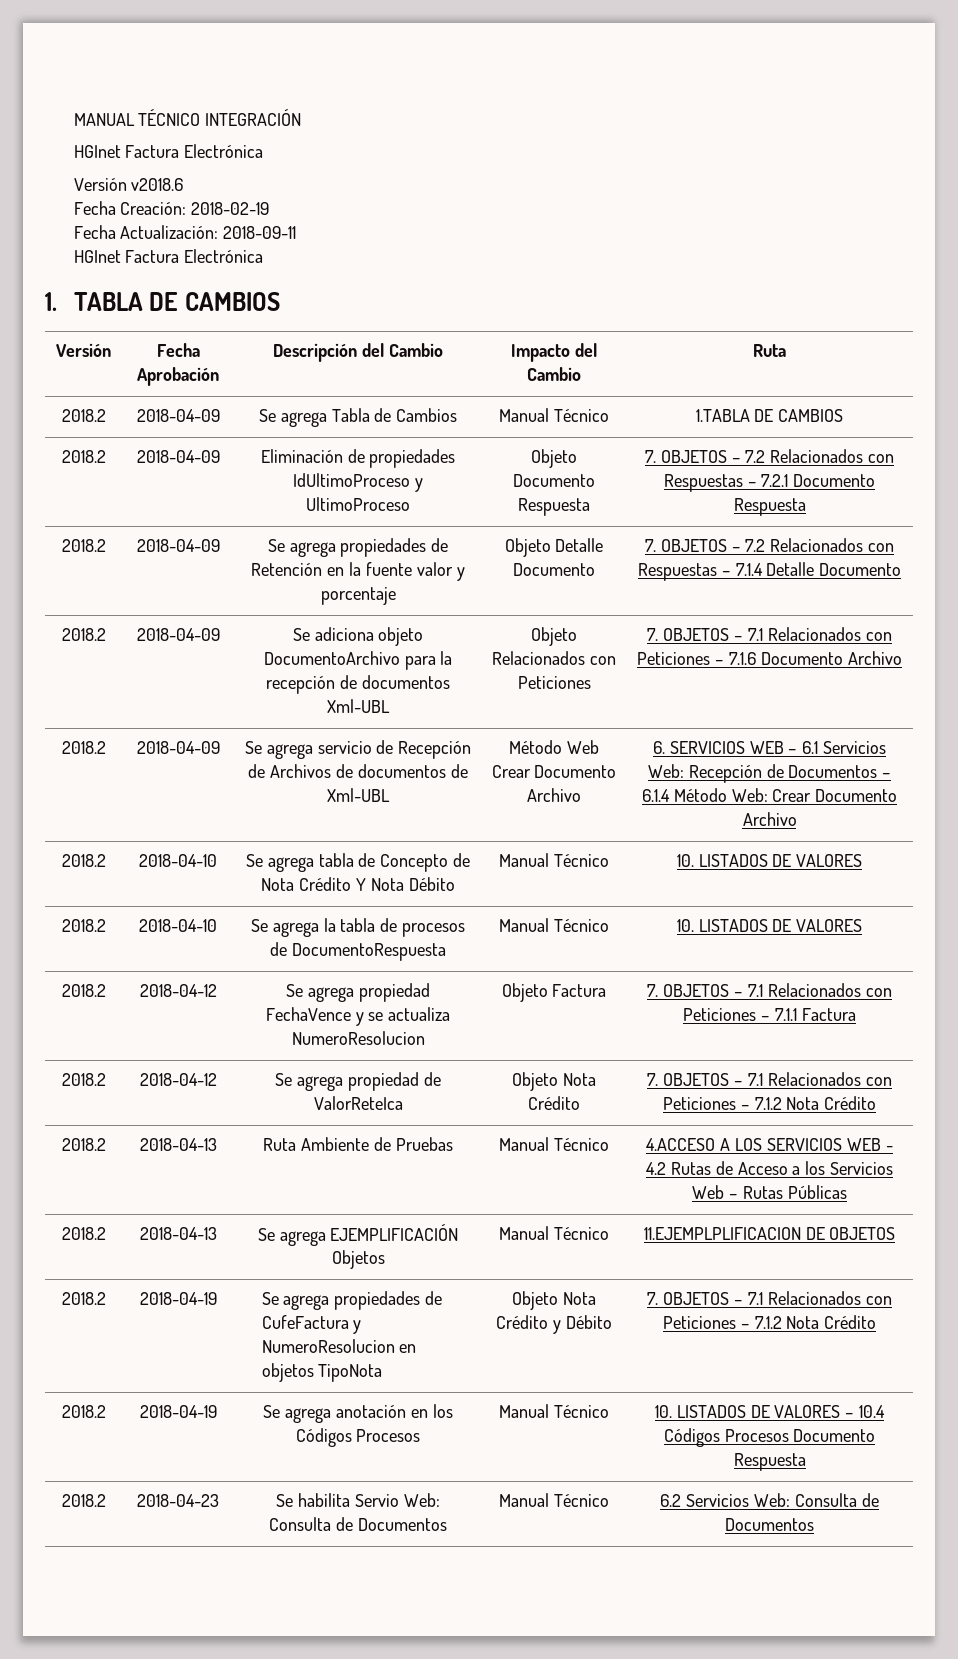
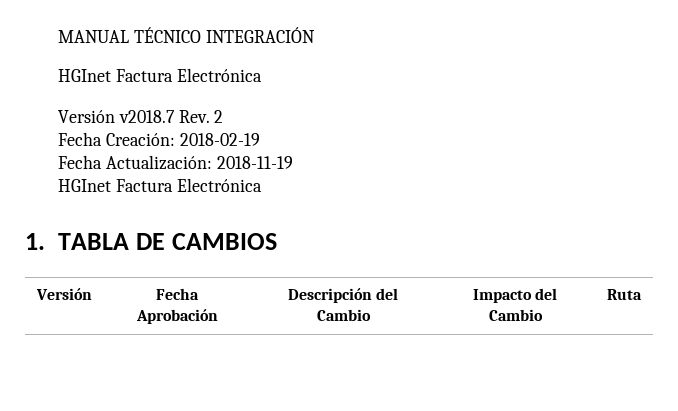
[131,178,184,191] v2018.6 -> [118,110,224,123] v2018.7 Rev. 2
[223,226,297,239] 2018-09-11 -> [216,156,293,169] 2018-11-19
[61,409,106,422] [136,409,220,422] [258,408,458,427] [499,408,609,422] [695,409,844,422] [61,450,106,463] [136,450,220,463] [260,449,456,468] [293,473,423,492] [306,497,410,511] [531,449,577,468] [513,474,595,487] [518,498,590,516] [644,449,895,463] [663,474,876,492] [733,498,806,516] [61,539,106,552] [136,539,220,552] [267,538,449,557] [251,562,465,581] [320,587,396,605] [504,538,604,557] [513,563,595,576] [644,538,895,552] [637,562,902,581] [61,628,106,641] [136,628,220,641] [292,627,424,646] [263,651,453,670] [266,675,450,694] [327,699,390,713] [531,627,577,646] [492,651,616,665] [517,676,591,689] [647,627,892,641] [637,651,902,665] [61,741,106,754] [136,741,220,754] [244,740,472,759] [248,764,468,778] [327,788,390,802] [509,740,599,754] [491,765,617,778] [527,788,581,802] [652,741,887,754] [647,764,892,783] [641,788,898,802] [742,812,797,826] [61,854,106,867] [139,854,217,867] [245,853,471,872] [261,877,455,891] [499,853,609,867] [676,854,863,867] [61,919,106,932] [139,919,217,932] [250,918,466,937] [270,942,446,961] [499,918,609,932] [676,919,863,932] [61,984,106,997] [139,984,217,997] [286,983,430,1002] [265,1007,451,1026] [291,1031,425,1045] [501,983,607,1002] [647,983,892,997] [683,1008,856,1021] [61,1073,106,1086] [139,1073,217,1086] [275,1072,441,1091] [313,1096,403,1110] [512,1072,596,1091] [528,1096,580,1110] [647,1072,892,1086] [662,1096,877,1110] [61,1138,106,1151] [139,1138,217,1151] [263,1137,453,1151] [499,1137,609,1151] [646,1138,893,1151] [645,1161,894,1175] [692,1185,847,1199] [61,1227,106,1240] [139,1227,217,1240] [257,1224,459,1246] [331,1250,385,1269] [499,1226,609,1240] [643,1227,896,1240] [61,1292,106,1305] [139,1292,217,1305] [261,1291,443,1310] [261,1315,362,1334] [261,1339,417,1353] [261,1363,383,1382] [512,1291,596,1310] [496,1315,612,1334] [647,1291,892,1305] [662,1315,877,1329] [61,1405,106,1418] [139,1405,217,1418] [263,1404,453,1423] [295,1428,421,1447] [499,1404,609,1418] [654,1405,886,1418] [663,1428,876,1447] [733,1453,806,1471] [61,1494,106,1507] [137,1494,219,1507] [276,1493,440,1507] [269,1517,447,1531] [499,1493,609,1507] [660,1493,879,1507] [725,1518,814,1531] // 2018.2 | 2018-04-09 | Se agrega Tabla de Cambios | Manual Técnico | 1.TABLA DE CAMBIOS // 2018.2 | 2018-04-09 | Eliminación de propiedades IdUltimoProceso y UltimoProceso | Objeto Documento Respuesta | 7. OBJETOS – 7.2 Relacionados con Respuestas – 7.2.1 Documento Respuesta // 2018.2 | 2018-04-09 | Se agrega propiedades de Retención en la fuente valor y porcentaje | Objeto Detalle Documento | 7. OBJETOS – 7.2 Relacionados con Respuestas – 7.1.4 Detalle Documento // 2018.2 | 2018-04-09 | Se adiciona objeto DocumentoArchivo para la recepción de documentos Xml-UBL | Objeto Relacionados con Peticiones | 7. OBJETOS – 7.1 Relacionados con Peticiones – 7.1.6 Documento Archivo // 2018.2 | 2018-04-09 | Se agrega servicio de Recepción de Archivos de documentos de Xml-UBL | Método Web Crear Documento Archivo | 6. SERVICIOS WEB – 6.1 Servicios Web: Recepción de Documentos – 6.1.4 Método Web: Crear Documento Archivo // 2018.2 | 2018-04-10 | Se agrega tabla de Concepto de Nota Crédito Y Nota Débito | Manual Técnico | 10. LISTADOS DE VALORES // 2018.2 | 2018-04-10 | Se agrega la tabla de procesos de DocumentoRespuesta | Manual Técnico | 10. LISTADOS DE VALORES // 2018.2 | 2018-04-12 | Se agrega propiedad FechaVence y se actualiza NumeroResolucion | Objeto Factura | 7. OBJETOS – 7.1 Relacionados con Peticiones – 7.1.1 Factura // 2018.2 | 2018-04-12 | Se agrega propiedad de ValorReteIca | Objeto Nota Crédito | 7. OBJETOS – 7.1 Relacionados con Peticiones – 7.1.2 Nota Crédito // 2018.2 | 2018-04-13 | Ruta Ambiente de Pruebas | Manual Técnico | 4.ACCESO A LOS SERVICIOS WEB - 4.2 Rutas de Acceso a los Servicios Web – Rutas Públicas // 2018.2 | 2018-04-13 | Se agrega EJEMPLIFICACIÓN Objetos | Manual Técnico | 11.EJEMPLPLIFICACION DE OBJETOS // 2018.2 | 2018-04-19 | Se agrega propiedades de CufeFactura y NumeroResolucion en objetos TipoNota | Objeto Nota Crédito y Débito | 7. OBJETOS – 7.1 Relacionados con Peticiones – 7.1.2 Nota Crédito // 2018.2 | 2018-04-19 | Se agrega anotación en los Códigos Procesos | Manual Técnico | 10. LISTADOS DE VALORES – 10.4 Códigos Procesos Documento Respuesta // 2018.2 | 2018-04-23 | Se habilita Servio Web: Consulta de Documentos | Manual Técnico | 6.2 Servicios Web: Consulta de Documentos -> (642, 294) none

